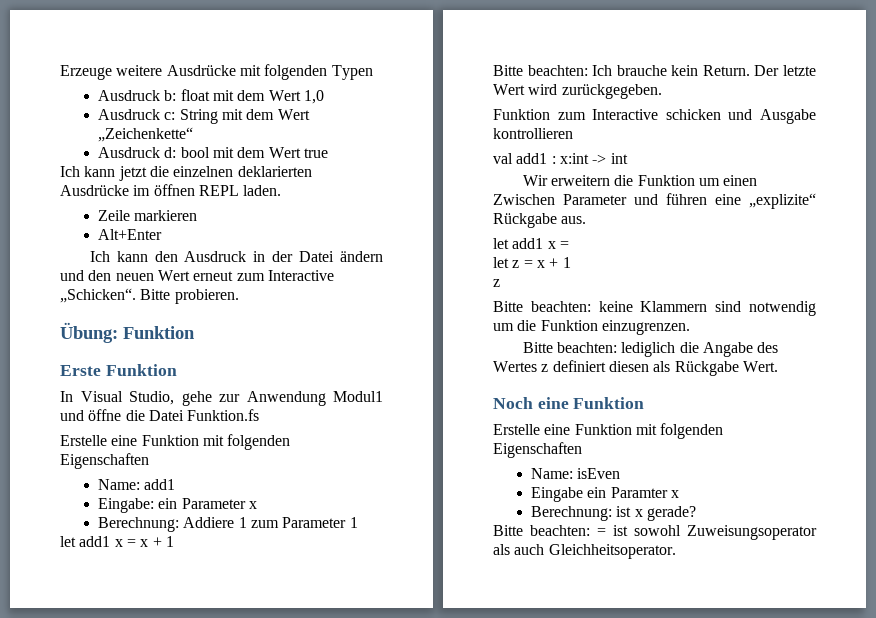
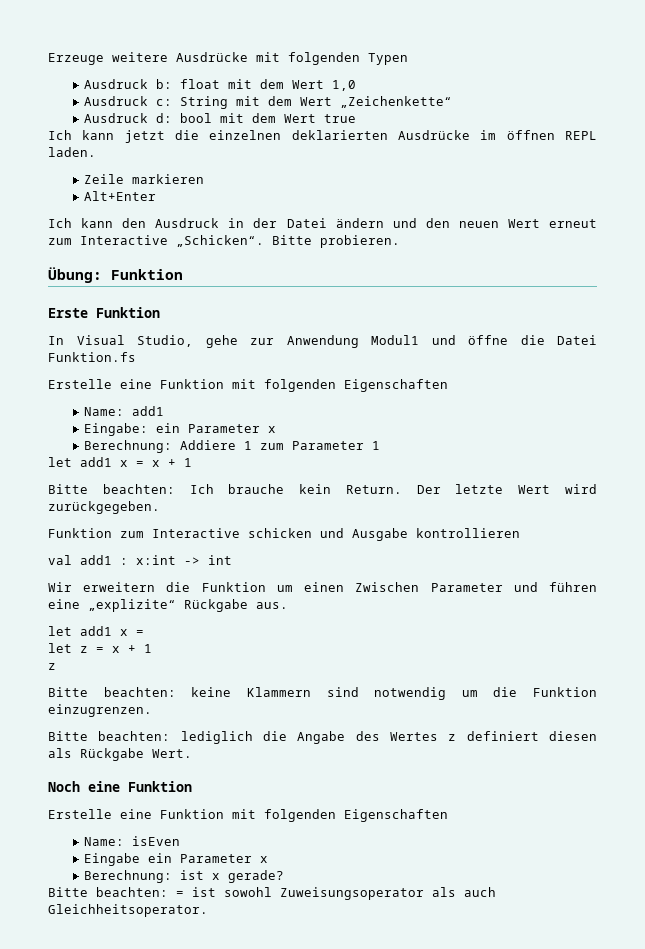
[610,487,668,498] Paramter -> [180,854,253,863] Parameter

